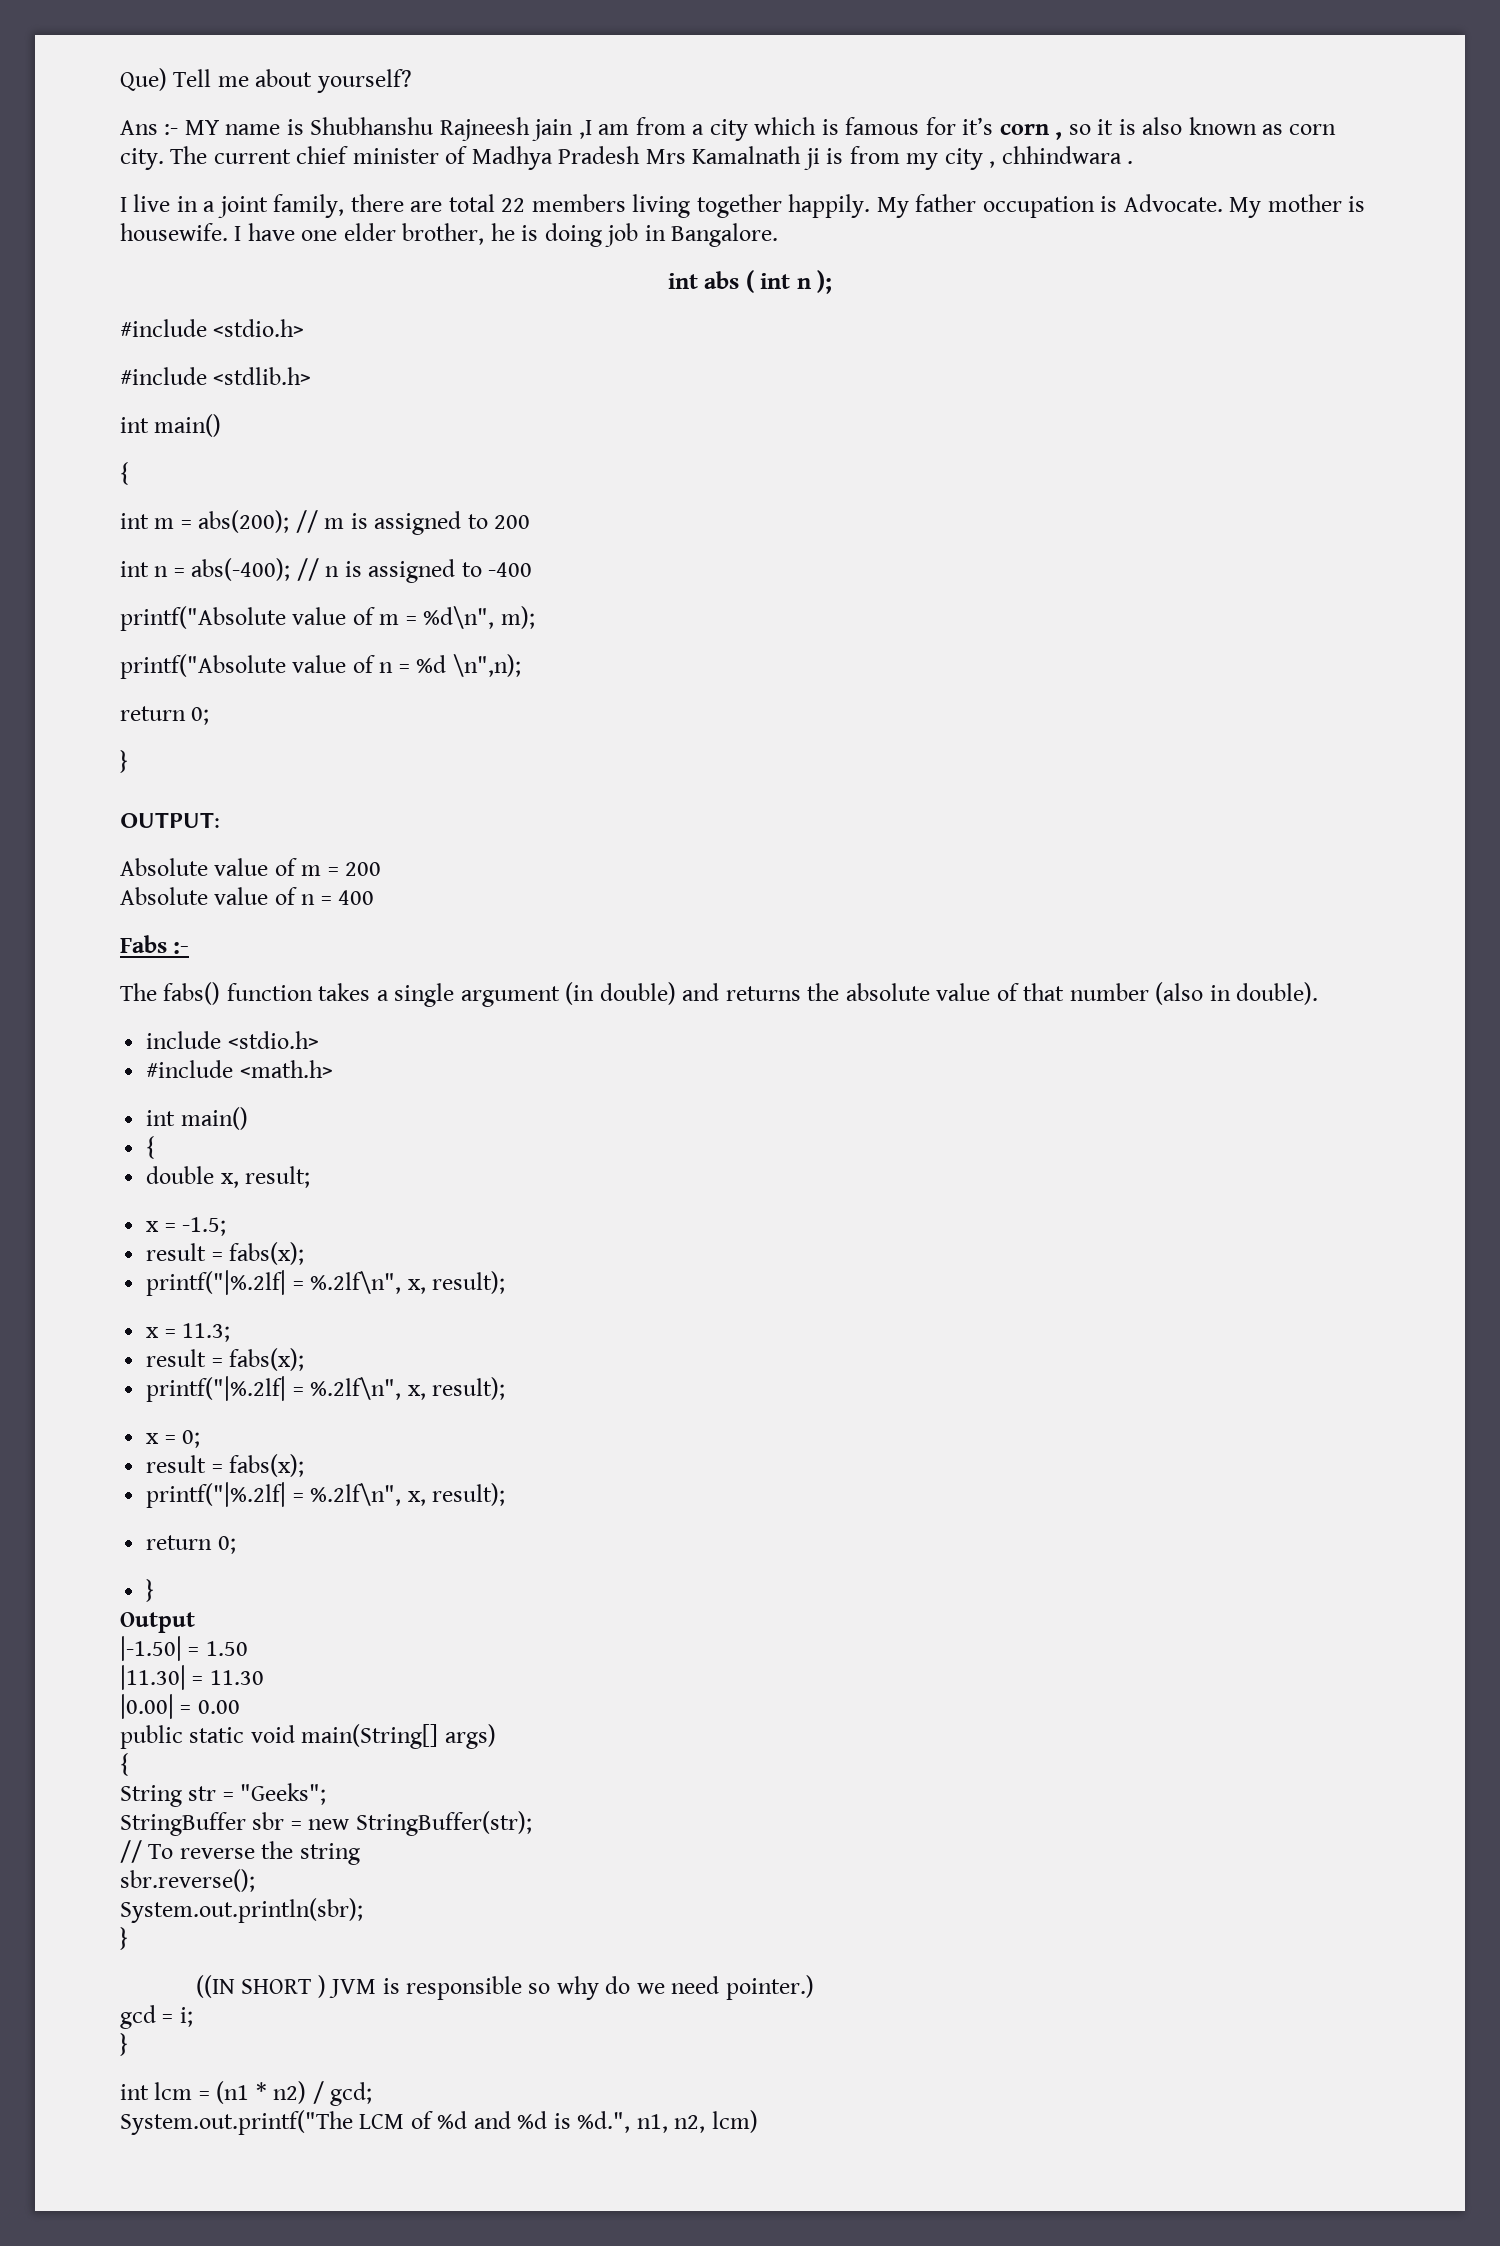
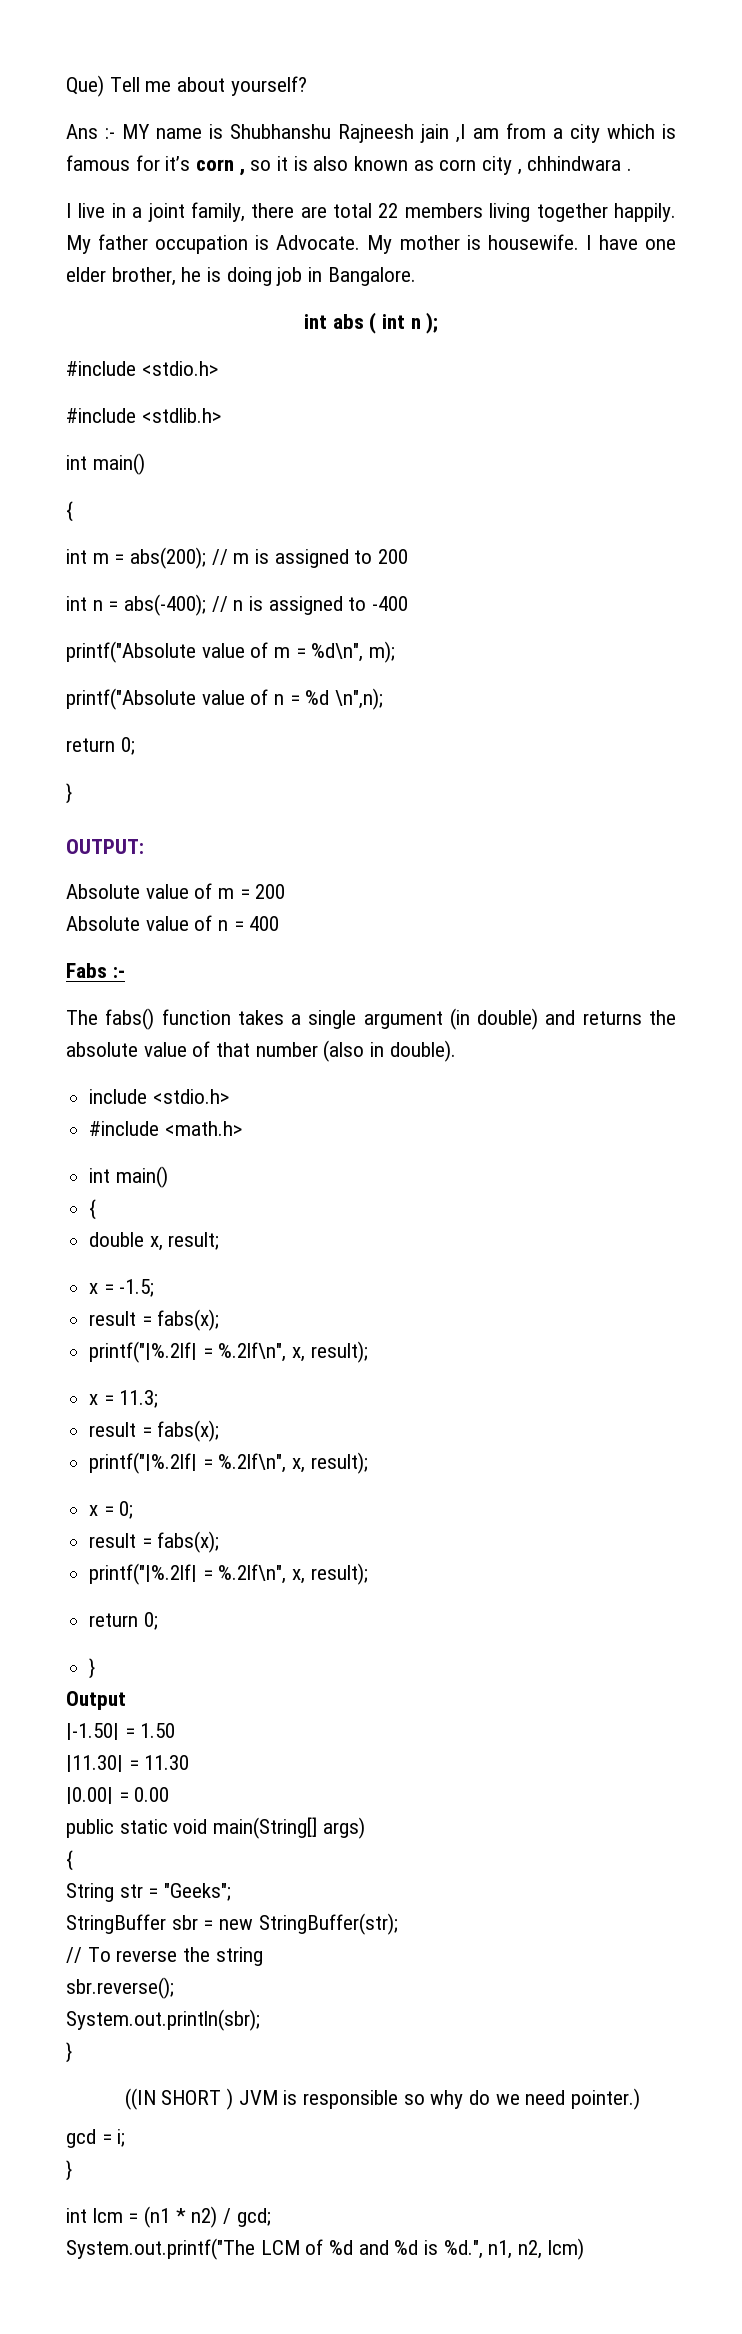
[120,146,939,170] city. The current chief minister of Madhya Pradesh Mrs Kamalnath ji is from my -> (477, 165) none

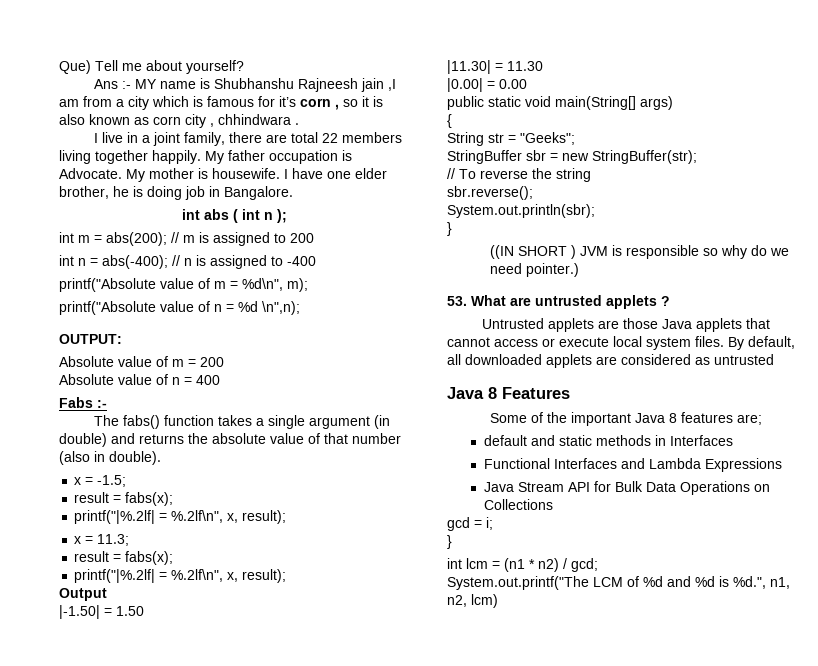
[66,361,218,376] [66,408,221,423] [66,453,145,475] [66,501,73,522] // #include <stdio.h> // #include <stdlib.h> // int main() // { -> (287, 216) none
[66,737,135,755] [66,783,72,804] // return 0; // } -> (300, 308) none
[89,1089,229,1104] [89,1121,242,1136] [89,1166,168,1188] [89,1199,97,1220] [89,1232,220,1251] // include <stdio.h> // #include <math.h> // int main() // { // double x, result; -> (161, 458) none
[89,1501,134,1519] [89,1531,220,1553] [89,1563,368,1585] [89,1612,158,1630] [89,1658,96,1679] // x = 0; // result = fabs(x); // printf("|%.2lf| = %.2lf\n", x, result); // return 0; // } -> (287, 576) none
(640, 2099) none -> [447,295,670,309] [482,318,771,332] [447,336,795,350] [447,354,774,368] [447,387,570,399] [490,412,763,426] [484,435,734,446] [484,458,783,472] [484,481,771,495] [484,499,554,510] // 53. What are untrusted applets ? // Untrusted applets are those Java applets that cannot access or execute local system files. By default, all downloaded applets are considered as untrusted // Java 8 Features // Some of the important Java 8 features are; // default and static methods in Interfaces // Functional Interfaces and Lambda Expressions // Java Stream API for Bulk Data Operations on Collections

